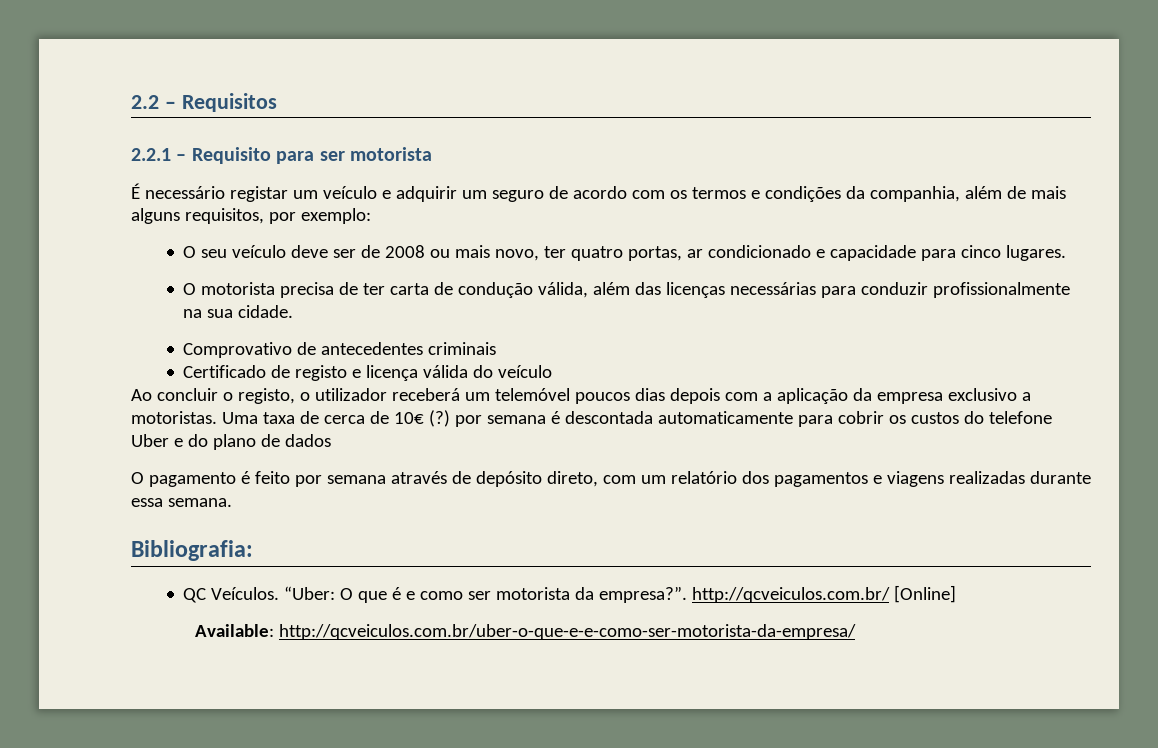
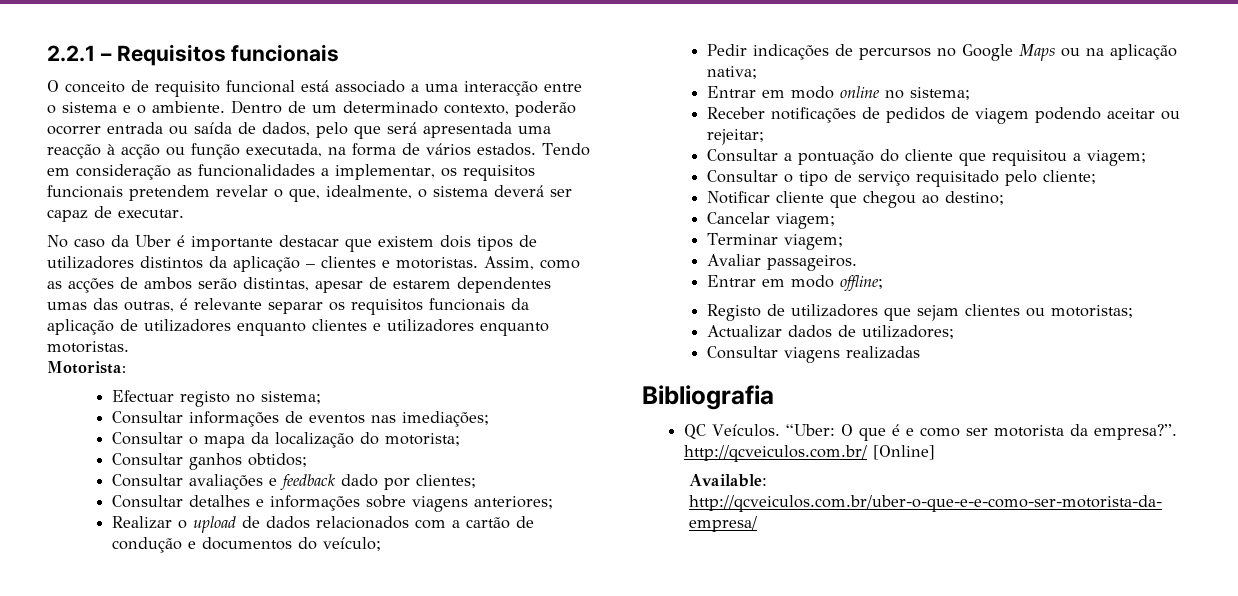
[131,95,159,109] 2.2 -> [47,45,95,62] 2.2.1
[131,147,432,164] [131,183,1066,202] [131,208,371,224] [183,245,1067,261] [183,282,1071,298] [183,305,294,318] [183,342,497,358] [183,365,553,381] [131,388,1031,404] [131,410,1052,427] [131,434,331,450] [131,471,1091,487] [131,498,232,507] [131,540,253,561] // 2.2.1 – Requisito para ser motorista // É necessário registar um veículo e adquirir um seguro de acordo com os termos e condições da companhia, além de mais alguns requisitos, por exemplo: // O seu veículo deve ser de 2008 ou mais novo, ter quatro portas, ar condicionado e capacidade para cinco lugares. // O motorista precisa de ter carta de condução válida, além das licenças necessárias para conduzir profissionalmente na sua cidade. // Comprovativo de antecedentes criminais // Certificado de registo e licença válida do veículo // Ao concluir o registo, o utilizador receberá um telemóvel poucos dias depois com a aplicação da empresa exclusivo a motoristas. Uma taxa de cerca de 10€ (?) por semana é descontada automaticamente para cobrir os custos do telefone Uber e do plano de dados // O pagamento é feito por semana através de depósito direto, com um relatório dos pagamentos e viagens realizadas durante essa semana. // Bibliografia: -> [231,44,340,62] [47,80,582,97] [47,100,576,117] [47,122,551,139] [47,143,590,159] [47,164,535,181] [47,185,572,202] [47,206,184,222] [47,235,537,252] [47,256,580,272] [47,277,551,293] [47,298,529,315] [47,319,549,336] [47,341,129,353] [47,361,126,374] [112,390,322,407] [112,411,490,427] [112,432,461,448] [112,453,308,470] [112,474,477,491] [112,495,554,512] [112,516,535,533] [112,537,382,553] [707,44,1178,61] [707,66,758,79] [707,86,971,100] [707,107,1181,124] [707,129,765,145] [707,149,1147,166] [707,170,1097,187] [707,191,1005,208] [707,212,836,229] [707,233,844,250] [707,254,858,271] [707,275,884,292] [707,304,1134,321] [707,325,955,339] [707,346,921,363] [642,385,774,410] funcionais // O conceito de requisito funcional está associado a uma interacção entre o sistema e o ambiente. Dentro de um determinado contexto, poderão ocorrer entrada ou saída de dados, pelo que será apresentada uma reacção à acção ou função executada, na forma de vários estados. Tendo em consideração as funcionalidades a implementar, os requisitos funcionais pretendem revelar o que, idealmente, o sistema deverá ser capaz de executar. // No caso da Uber é importante destacar que existem dois tipos de utilizadores distintos da aplicação – clientes e motoristas. Assim, como as acções de ambos serão distintas, apesar de estarem dependentes umas das outras, é relevante separar os requisitos funcionais da aplicação de utilizadores enquanto clientes e utilizadores enquanto motoristas. // Motorista: // Efectuar registo no sistema; // Consultar informações de eventos nas imediações; // Consultar o mapa da localização do motorista; // Consultar ganhos obtidos; // Consultar avaliações e feedback dado por clientes; // Consultar detalhes e informações sobre viagens anteriores; // Realizar o upload de dados relacionados com a cartão de condução e documentos do veículo; // Pedir indicações de percursos no Google Maps ou na aplicação nativa; // Entrar em modo online no sistema; // Receber notificações de pedidos de viagem podendo aceitar ou rejeitar; // Consultar a pontuação do cliente que requisitou a viagem; // Consultar o tipo de serviço requisitado pelo cliente; // Notificar cliente que chegou ao destino; // Cancelar viagem; // Terminar viagem; // Avaliar passageiros. // Entrar em modo offline; // Registo de utilizadores que sejam clientes ou motoristas; // Actualizar dados de utilizadores; // Consultar viagens realizadas // Bibliografia

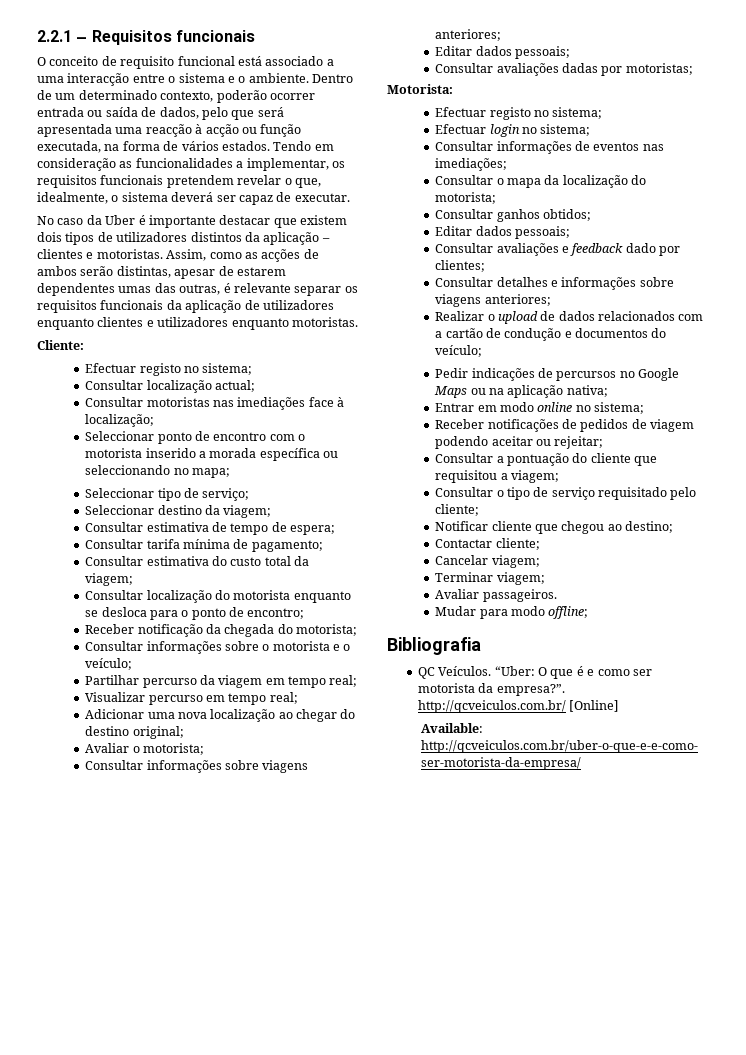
(129, 347) none -> [37,340,84,350] [85,363,253,376] [85,380,255,393] [85,397,345,410] [85,414,155,427] [85,431,306,444] [85,448,339,461] [85,465,230,478] [85,488,250,501] [85,505,272,518] [85,522,336,535] [85,539,323,552] [85,556,310,566] [85,573,134,586] [85,590,351,603] [85,607,305,620] [85,624,358,637] [85,641,351,654] [85,658,133,670] [85,675,358,688] [85,692,298,705] [85,709,356,722] [85,726,184,739] [85,743,204,755] [85,760,309,773] [435,29,502,41] [435,46,570,59] [435,63,693,76] // Cliente: // Efectuar registo no sistema; // Consultar localização actual; // Consultar motoristas nas imediações face à localização; // Seleccionar ponto de encontro com o motorista inserido a morada específica ou seleccionando no mapa; // Seleccionar tipo de serviço; // Seleccionar destino da viagem; // Consultar estimativa de tempo de espera; // Consultar tarifa mínima de pagamento; // Consultar estimativa do custo total da viagem; // Consultar localização do motorista enquanto se desloca para o ponto de encontro; // Receber notificação da chegada do motorista; // Consultar informações sobre o motorista e o veículo; // Partilhar percurso da viagem em tempo real; // Visualizar percurso em tempo real; // Adicionar uma nova localização ao chegar do destino original; // Avaliar o motorista; // Consultar informações sobre viagens anteriores; // Editar dados pessoais; // Consultar avaliações dadas por motoristas;
(322, 397) none -> [435,124,591,137] // Efectuar login no sistema;
(308, 460) none -> [435,226,570,239] // Editar dados pessoais;
(1005, 198) none -> [435,538,540,550] // Contactar cliente;
[707,275,786,287] Entrar em -> [435,606,508,619] Mudar para
[707,304,1134,321] [707,325,955,339] [707,346,921,363] // Registo de utilizadores que sejam clientes ou motoristas; // Actualizar dados de utilizadores; // Consultar viagens realizadas -> (589, 612) none

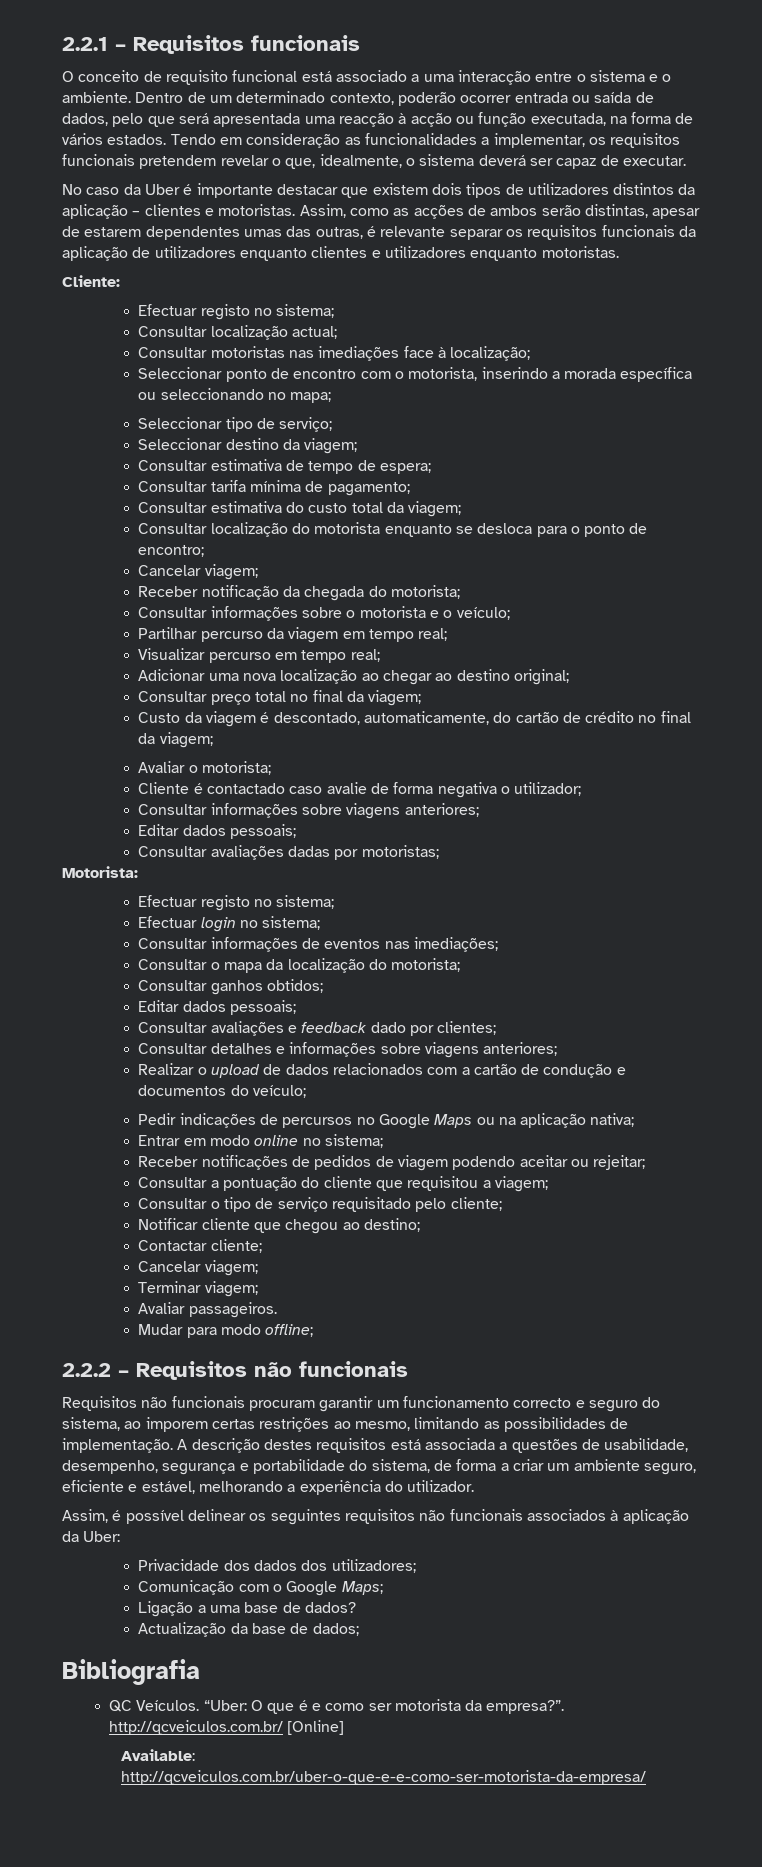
[85,448,196,458] motorista inserido -> [408,367,548,381] motorista, inserindo
(305, 613) none -> [138,564,258,580] // Cancelar viagem;
[340,709,356,719] do -> [435,673,453,681] ao
[85,743,204,755] Avaliar o motorista; -> [138,690,422,706] [138,711,691,727] [138,732,213,748] [138,761,271,775] [138,782,582,798] Consultar preço total no final da viagem; // Custo da viagem é descontado, automaticamente, do cartão de crédito no final da viagem; // Avaliar o motorista; // Cliente é contactado caso avalie de forma negativa o utilizador;
(589, 612) none -> [62,1361,408,1380] [62,1396,661,1412] [62,1417,629,1432] [62,1438,689,1453] [62,1459,696,1475] [62,1480,475,1495] [62,1509,689,1525] [62,1531,121,1542] [138,1559,416,1573] [138,1580,383,1596] [138,1601,356,1617] [138,1622,359,1637] // 2.2.2 – Requisitos não funcionais // Requisitos não funcionais procuram garantir um funcionamento correcto e seguro do sistema, ao imporem certas restrições ao mesmo, limitando as possibilidades de implementação. A descrição destes requisitos está associada a questões de usabilidade, desempenho, segurança e portabilidade do sistema, de forma a criar um ambiente seguro, eficiente e estável, melhorando a experiência do utilizador. // Assim, é possível delinear os seguintes requisitos não funcionais associados à aplicação da Uber: // Privacidade dos dados dos utilizadores; // Comunicação com o Google Maps; // Ligação a uma base de dados? // Actualização da base de dados;

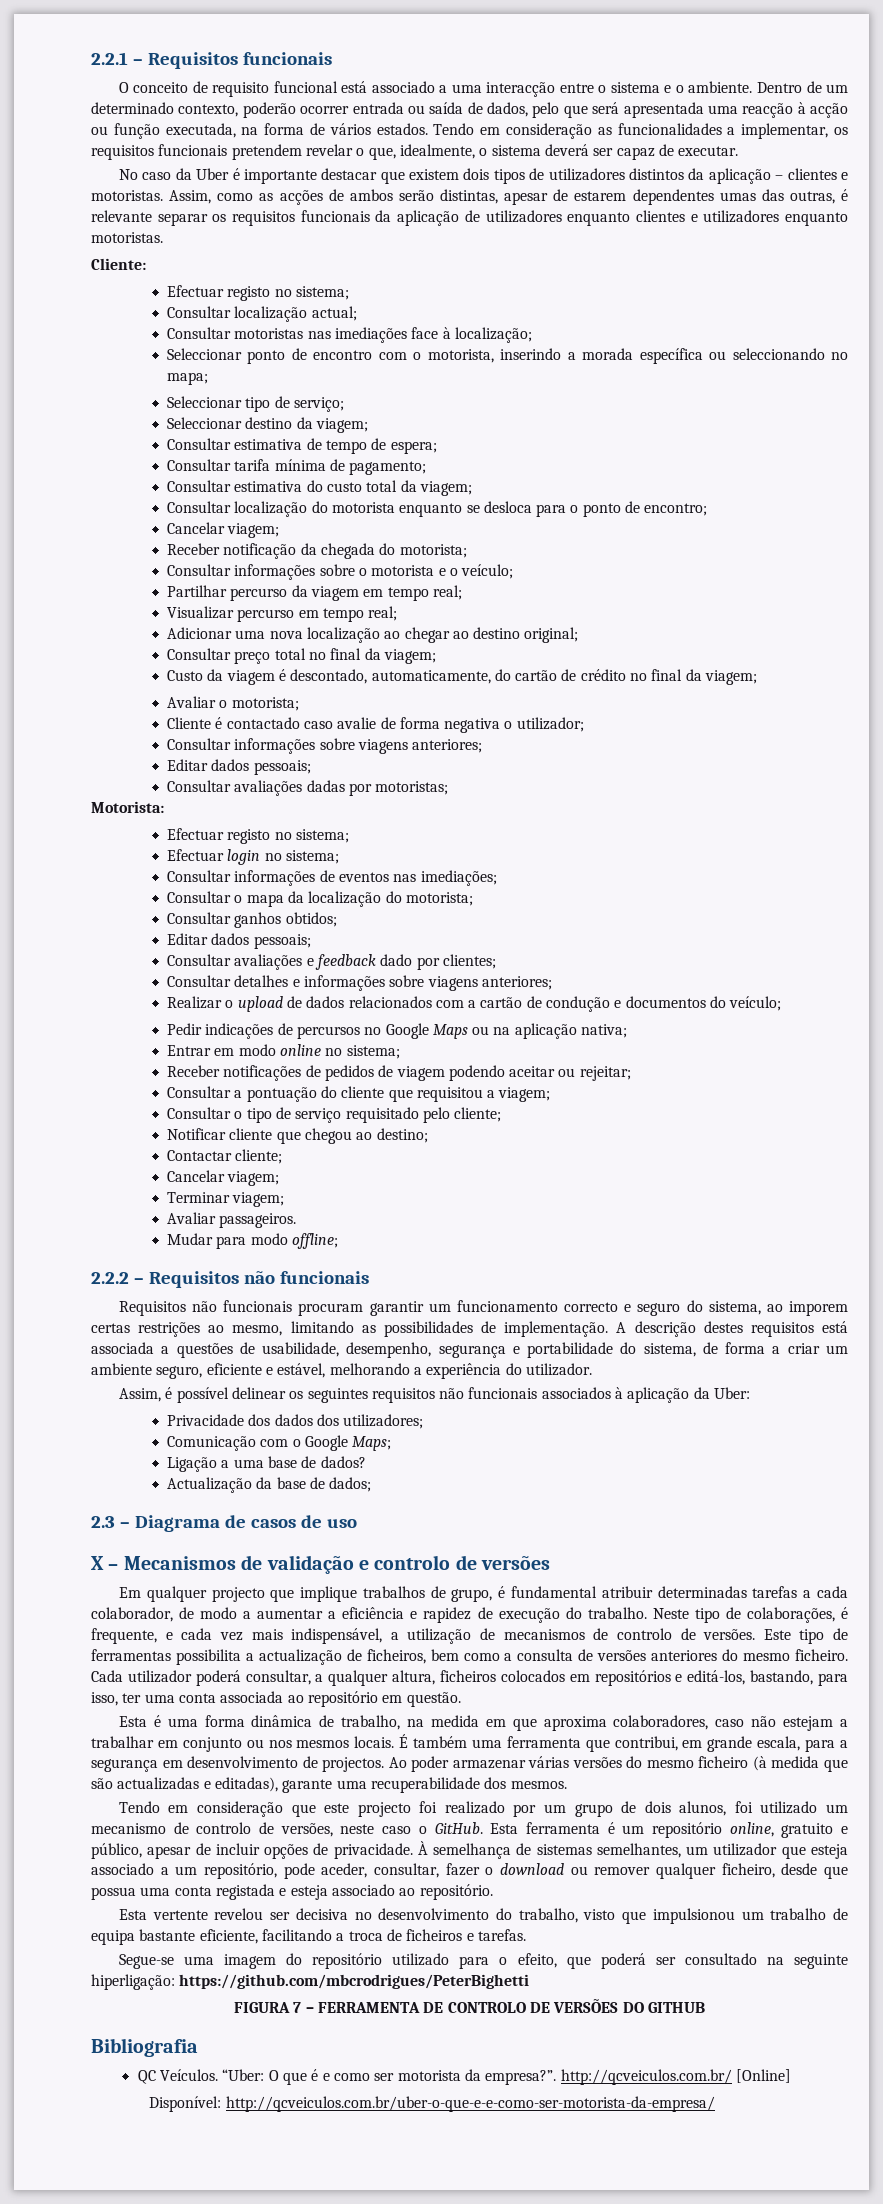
(359, 1629) none -> [91,1515,357,1532] [91,1555,551,1574] [118,1586,848,1602] [91,1607,848,1623] [91,1628,848,1644] [91,1649,849,1665] [91,1670,848,1686] [91,1691,461,1707] [118,1715,849,1731] [91,1734,848,1752] [91,1756,848,1772] [91,1777,567,1793] [118,1801,849,1817] [91,1822,848,1838] [91,1841,848,1859] [91,1863,848,1879] [91,1884,493,1900] [118,1908,848,1924] [91,1929,526,1945] [118,1953,848,1969] [91,1974,530,1990] [234,1999,705,2013] // 2.3 – Diagrama de casos de uso // X – Mecanismos de validação e controlo de versões // Em qualquer projecto que implique trabalhos de grupo, é fundamental atribuir determinadas tarefas a cada colaborador, de modo a aumentar a eficiência e rapidez de execução do trabalho. Neste tipo de colaborações, é frequente, e cada vez mais indispensável, a utilização de mecanismos de controlo de versões. Este tipo de ferramentas possibilita a actualização de ficheiros, bem como a consulta de versões anteriores do mesmo ficheiro. Cada utilizador poderá consultar, a qualquer altura, ficheiros colocados em repositórios e editá-los, bastando, para isso, ter uma conta associada ao repositório em questão. // Esta é uma forma dinâmica de trabalho, na medida em que aproxima colaboradores, caso não estejam a trabalhar em conjunto ou nos mesmos locais. É também uma ferramenta que contribui, em grande escala, para a segurança em desenvolvimento de projectos. Ao poder armazenar várias versões do mesmo ficheiro (à medida que são actualizadas e editadas), garante uma recuperabilidade dos mesmos. // Tendo em consideração que este projecto foi realizado por um grupo de dois alunos, foi utilizado um mecanismo de controlo de versões, neste caso o GitHub. Esta ferramenta é um repositório online, gratuito e público, apesar de incluir opções de privacidade. À semelhança de sistemas semelhantes, um utilizador que esteja associado a um repositório, pode aceder, consultar, fazer o download ou remover qualquer ficheiro, desde que possua uma conta registada e esteja associado ao repositório. // Esta vertente revelou ser decisiva no desenvolvimento do trabalho, visto que impulsionou um trabalho de equipa bastante eficiente, facilitando a troca de ficheiros e tarefas. // Segue-se uma imagem do repositório utilizado para o efeito, que poderá ser consultado na seguinte hiperligação: https://github.com/mbcrodrigues/PeterBighetti // FIGURA 7 – FERRAMENTA DE CONTROLO DE VERSÕES DO GITHUB
[120,1749,195,1761] Available: -> [149,2096,222,2112] Disponível:

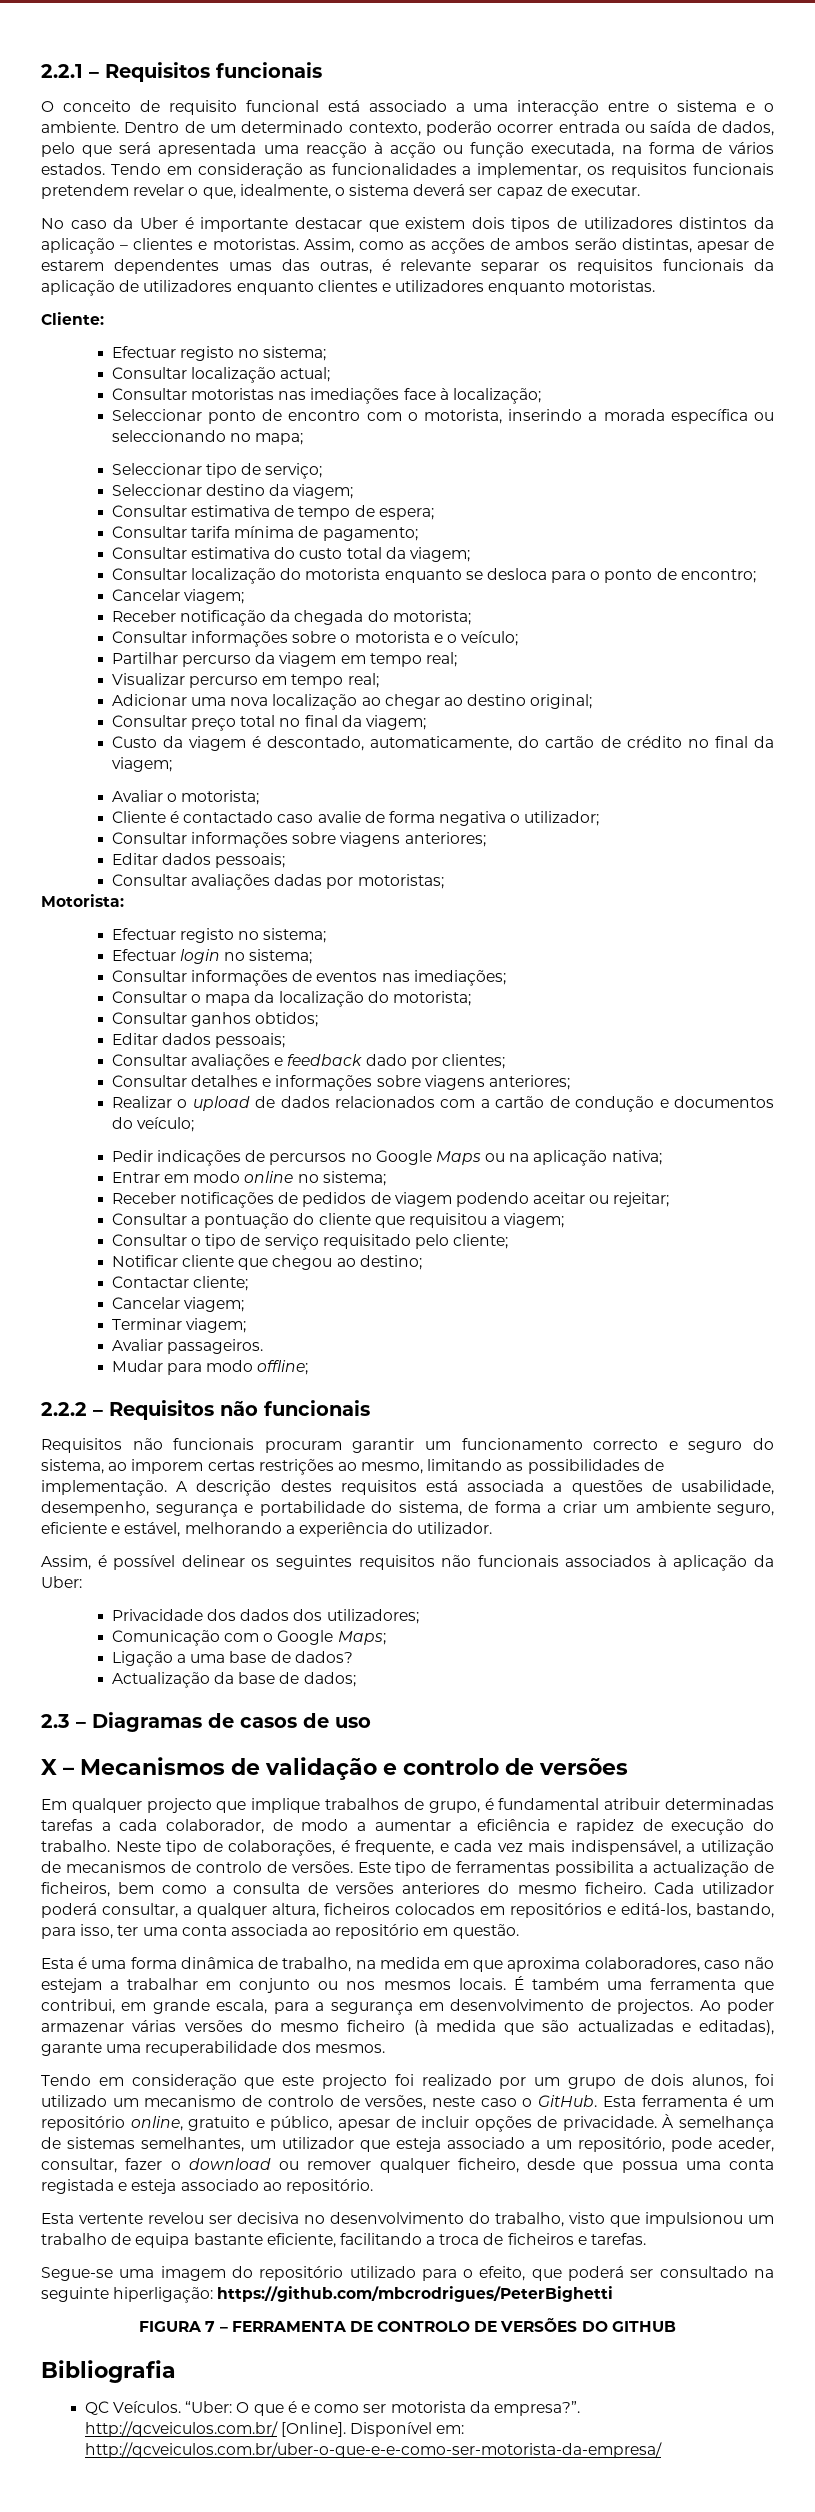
[134,1515,220,1532] Diagrama -> [92,1712,202,1732] Diagramas
[735,2069,791,2083] [149,2096,222,2112] [Online] // Disponível: -> [281,2422,465,2437] [Online]. Disponível em:

